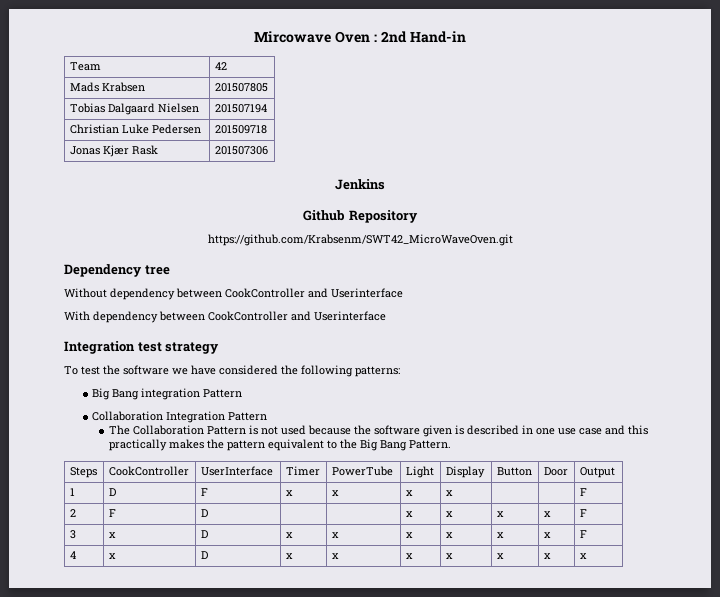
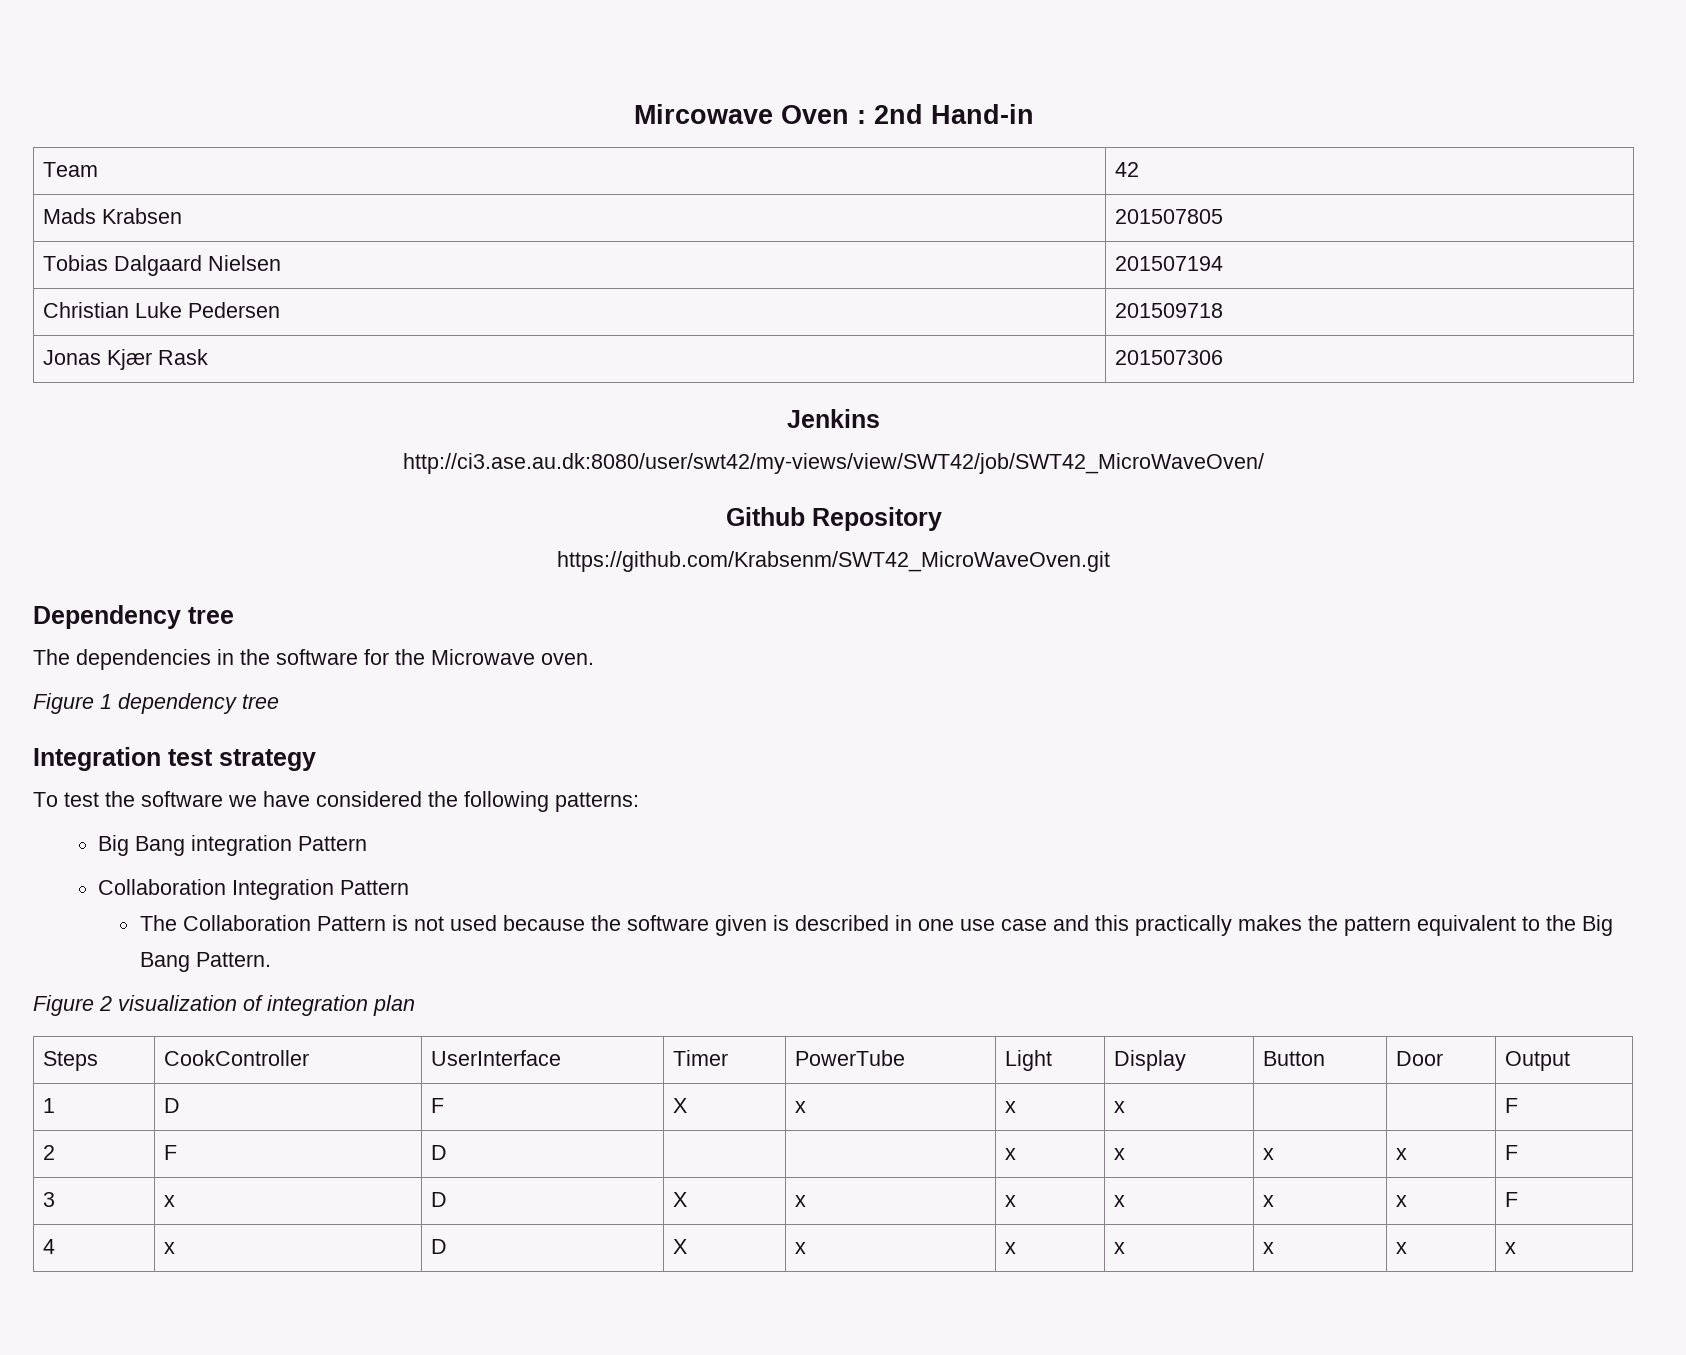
(385, 184) none -> [403,453,1264,474] // http://ci3.ase.au.dk:8080/user/swt42/my-views/view/SWT42/job/SWT42_MicroWaveOven/
[64,288,403,300] [64,311,386,323] Without dependency between CookController and Userinterface // With dependency between CookController and Userinterface -> [33,649,594,670] [33,693,279,714] The dependencies in the software for the Microwave oven. // Figure 1 dependency tree
(451, 444) none -> [33,995,415,1016] // Figure 2 visualization of integration plan
[285,490,293,496] x -> [672,1098,687,1113] X
[285,532,293,538] x -> [672,1192,687,1207] X
[285,553,293,559] x -> [672,1239,687,1254] X

